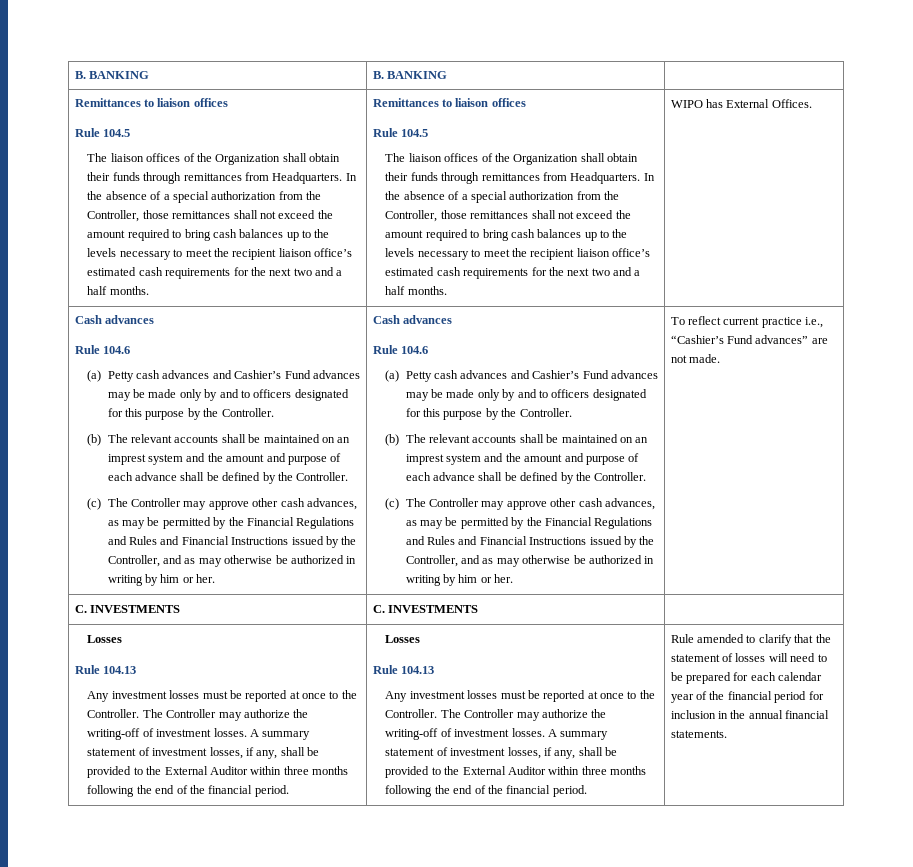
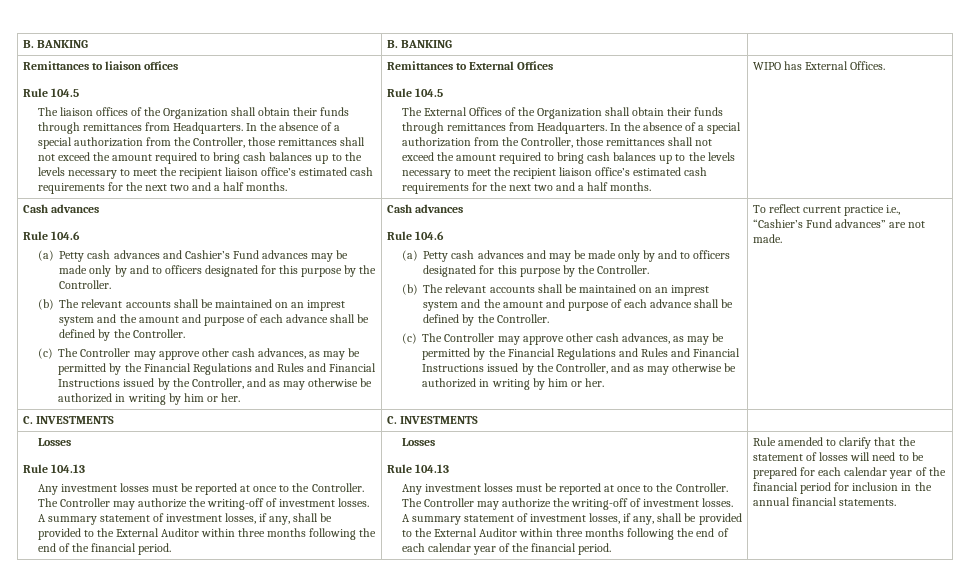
[455,98,526,107] [372,128,429,137] [385,153,479,162] liaison offices // Rule 104.5 // The liaison offices -> [469,61,554,70] [387,88,444,97] [401,107,502,116] External Offices // Rule 104.5 // The External Offices
[532,370,658,379] Cashier’s Fund advances -> (546, 254) none
(486, 789) none -> [401,543,510,555] each calendar year of

